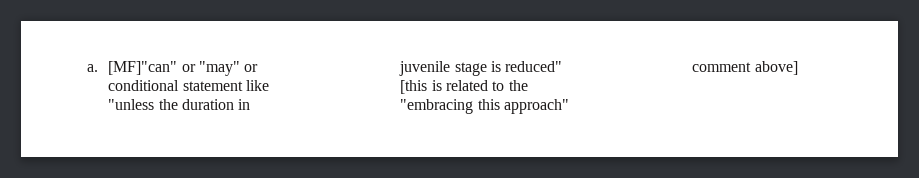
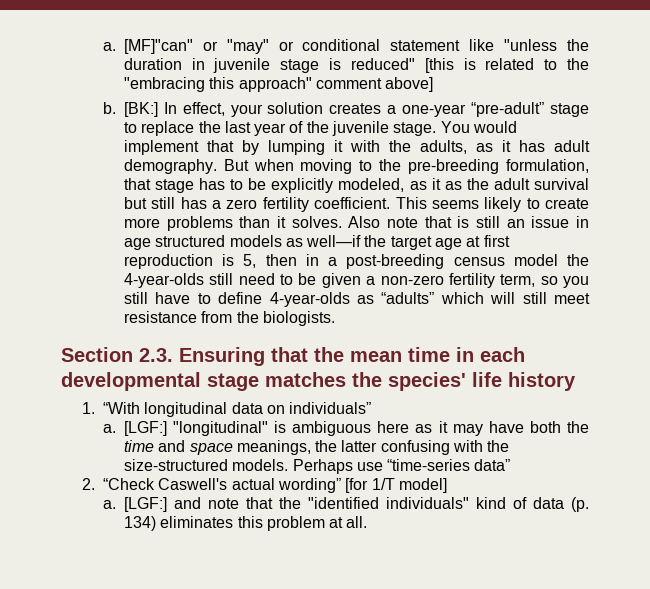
(798, 68) none -> [102,102,589,117] [123,121,518,136] [123,140,591,155] [123,159,589,174] [123,178,589,193] [123,197,589,212] [123,216,589,231] [123,235,510,250] [123,254,589,269] [123,273,589,288] [123,292,591,307] [123,311,335,326] [61,347,525,366] [61,372,576,391] [81,402,372,417] [102,421,590,436] [123,440,510,455] [123,459,511,474] [81,478,447,493] [102,497,589,512] [123,516,368,531] // b. [BK:] In effect, your solution creates a one-year “pre-adult” stage to replace the last year of the juvenile stage. You would implement that by lumping it with the adults, as it has adult demography. But when moving to the pre-breeding formulation, that stage has to be explicitly modeled, as it as the adult survival but still has a zero fertility coefficient. This seems likely to create more problems than it solves. Also note that is still an issue in age structured models as well—if the target age at first reproduction is 5, then in a post-breeding census model the 4-year-olds still need to be given a non-zero fertility term, so you still have to define 4-year-olds as “adults” which will still meet resistance from the biologists. // Section 2.3. Ensuring that the mean time in each developmental stage matches the species' life history // 1. “With longitudinal data on individuals” // a. [LGF:] "longitudinal" is ambiguous here as it may have both the time and space meanings, the latter confusing with the size-structured models. Perhaps use “time-series data” // 2. “Check Caswell's actual wording” [for 1/T model] // a. [LGF:] and note that the "identified individuals" kind of data (p. 134) eliminates this problem at all.

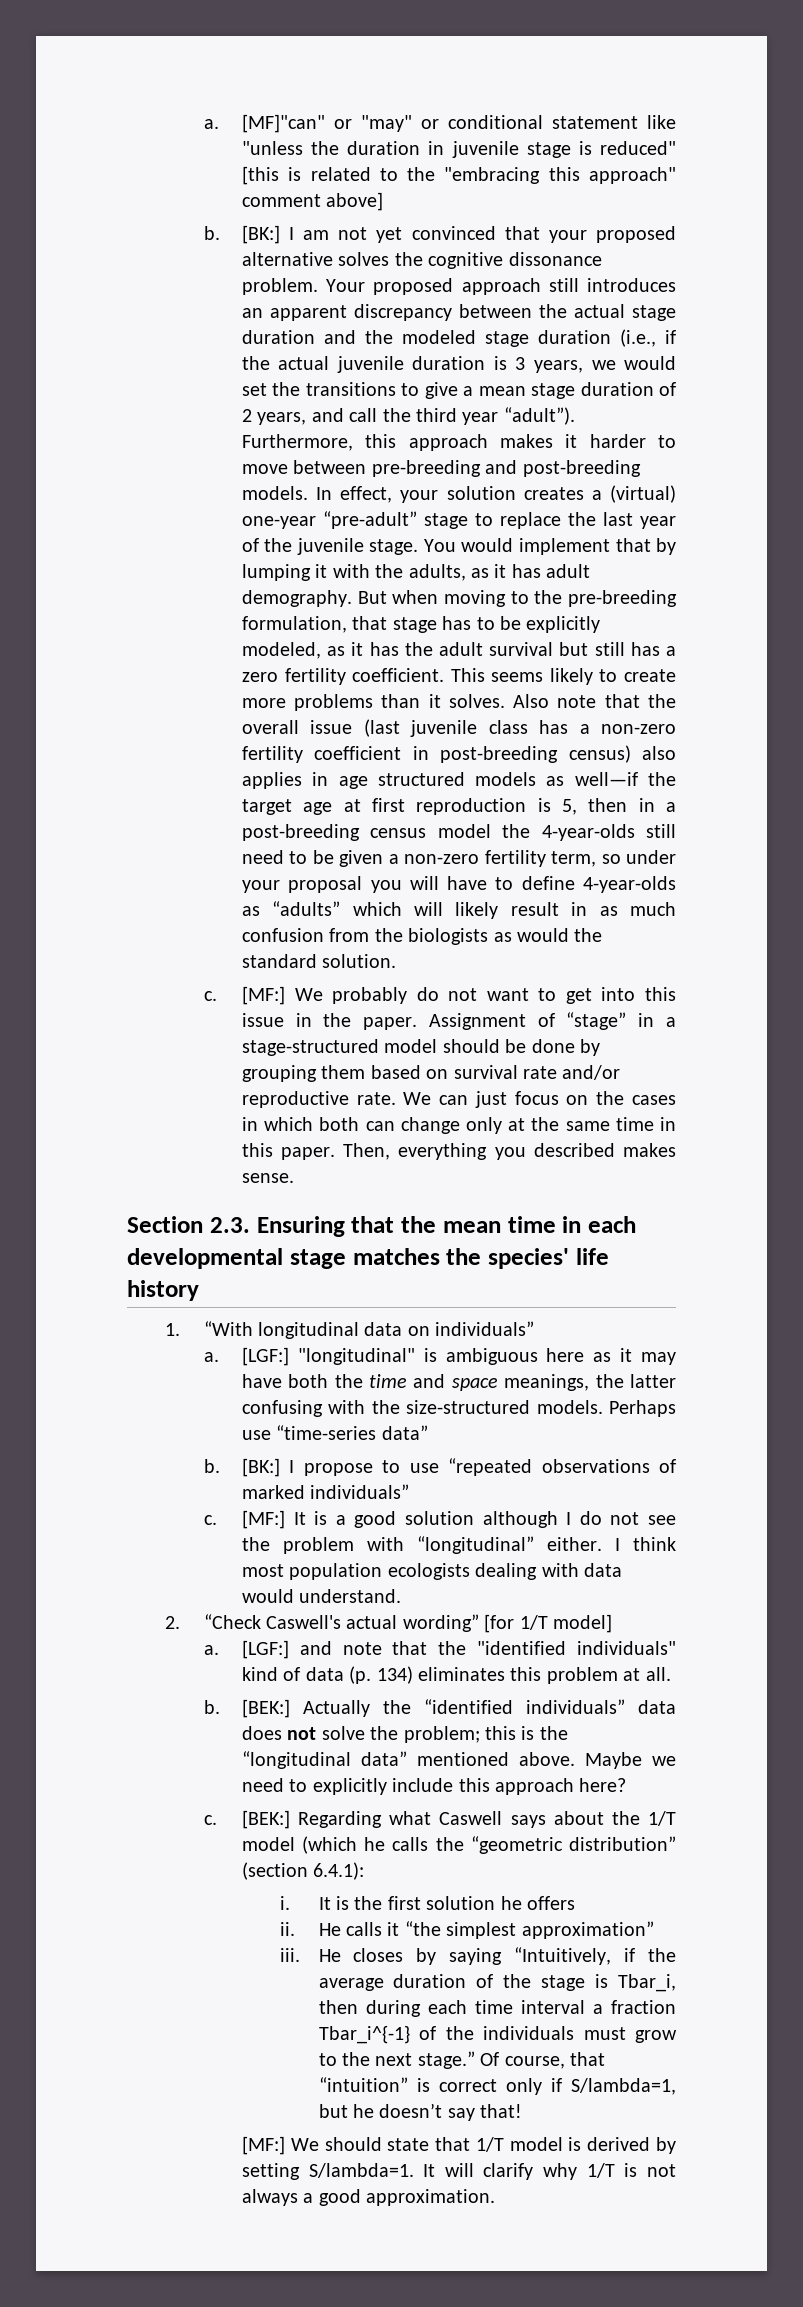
(158, 109) none -> [289,226,676,243] [241,252,602,269] [241,278,676,295] [241,304,676,321] [241,329,676,347] [241,356,676,373] [241,382,676,399] [241,407,575,425] [241,434,677,451] [241,460,641,477] [241,486,308,500] I am not yet convinced that your proposed alternative solves the cognitive dissonance problem. Your proposed approach still introduces an apparent discrepancy between the actual stage duration and the modeled stage duration (i.e., if the actual juvenile duration is 3 years, we would set the transitions to give a mean stage duration of 2 years, and call the third year “adult”). Furthermore, this approach makes it harder to move between pre-breeding and post-breeding models.
(397, 109) none -> [610,485,676,503] (virtual)
[444,181,462,190] as -> [369,642,399,656] has
[457,216,570,228] is still an issue -> [648,694,676,708] [241,719,677,737] [241,745,677,763] [241,772,302,789] the overall issue (last juvenile class has a non-zero fertility coefficient in post-breeding census) also applies
[563,276,589,288] [123,292,148,304] you still -> [626,850,676,864] [241,876,439,893] under your proposal you will
[522,292,591,304] [123,311,335,326] still meet resistance from the biologists. -> [455,902,676,919] [241,928,603,945] [241,954,397,968] [203,986,676,1005] [241,1012,676,1030] [241,1039,600,1056] [241,1065,621,1082] [241,1091,676,1108] [241,1117,677,1134] [241,1143,676,1160] [241,1173,294,1183] likely result in as much confusion from the biologists as would the standard solution. // c. [MF:] We probably do not want to get into this issue in the paper. Assignment of “stage” in a stage-structured model should be done by grouping them based on survival rate and/or reproductive rate. We can just focus on the cases in which both can change only at the same time in this paper. Then, everything you described makes sense.
(511, 465) none -> [203,1458,676,1477] [241,1484,410,1499] [203,1510,676,1529] [241,1536,676,1554] [241,1563,622,1580] [241,1589,402,1603] // b. [BK:] I propose to use “repeated observations of marked individuals” // c. [MF:] It is a good solution although I do not see the problem with “longitudinal” either. I think most population ecologists dealing with data would understand.
(368, 522) none -> [203,1699,676,1718] [241,1726,568,1743] [241,1751,676,1769] [241,1778,627,1795] [203,1810,676,1829] [241,1836,676,1854] [241,1862,365,1880] [280,1896,575,1910] [280,1921,654,1939] [280,1947,677,1965] [318,1974,676,1992] [318,2000,677,2017] [318,2025,677,2044] [318,2051,605,2069] [318,2077,677,2095] [318,2103,523,2121] [241,2136,676,2155] [241,2163,676,2180] [241,2189,496,2206] // b. [BEK:] Actually the “identified individuals” data does not solve the problem; this is the “longitudinal data” mentioned above. Maybe we need to explicitly include this approach here? // c. [BEK:] Regarding what Caswell says about the 1/T model (which he calls the “geometric distribution” (section 6.4.1): // i. It is the first solution he offers // ii. He calls it “the simplest approximation” // iii. He closes by saying “Intuitively, if the average duration of the stage is Tbar_i, then during each time interval a fraction Tbar_i^{-1} of the individuals must grow to the next stage.” Of course, that “intuition” is correct only if S/lambda=1, but he doesn’t say that! // [MF:] We should state that 1/T model is derived by setting S/lambda=1. It will clarify why 1/T is not always a good approximation.

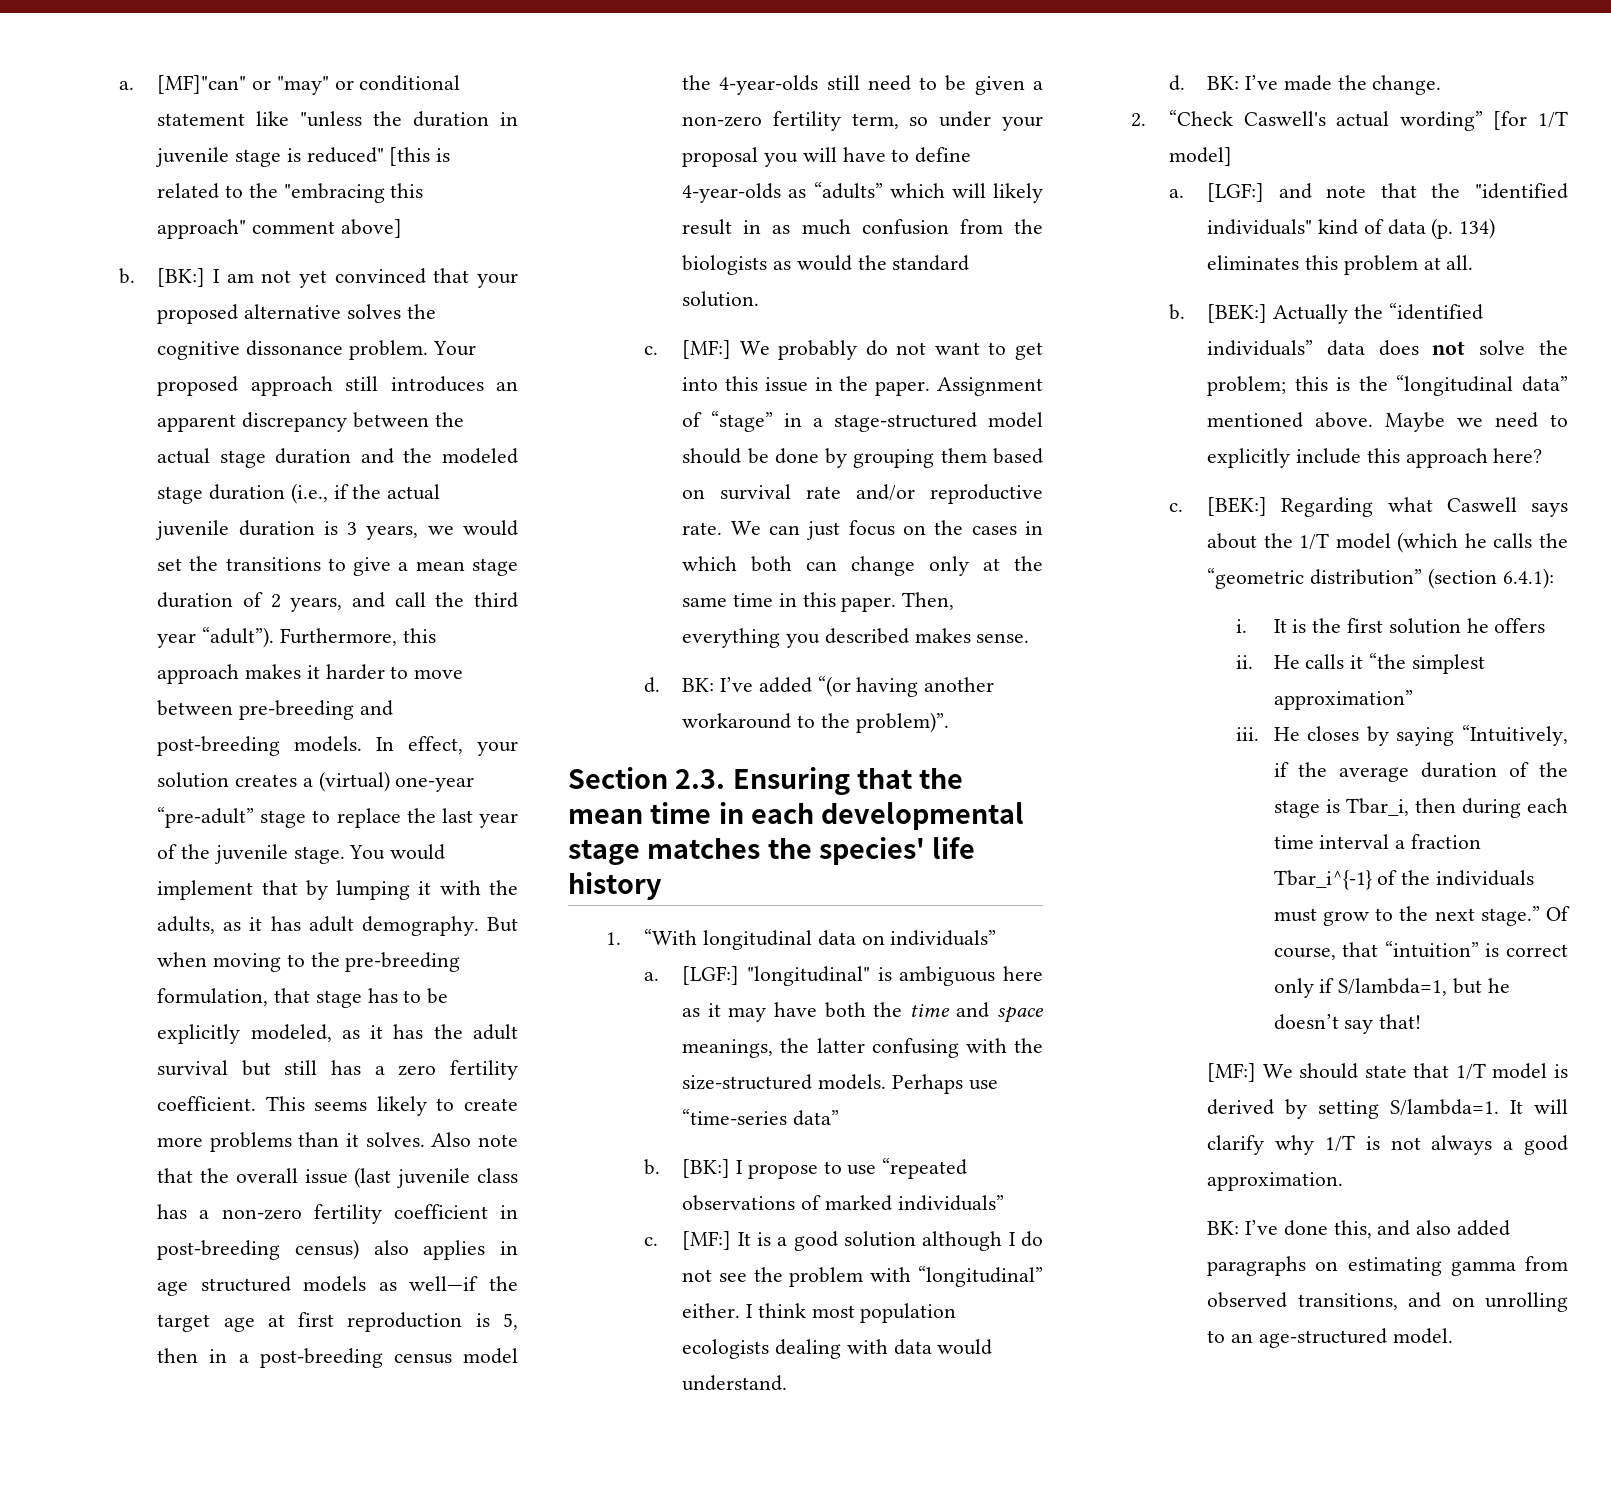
(294, 1178) none -> [644,676,995,697] [682,712,949,733] // d. BK: I’ve added “(or having another workaround to the problem)”.
(402, 1596) none -> [1169,75,1442,95] // d. BK: I’ve made the change.
(496, 2197) none -> [1207,1220,1511,1238] [1207,1256,1568,1276] [1207,1292,1568,1312] [1207,1328,1453,1348] // BK: I’ve done this, and also added paragraphs on estimating gamma from observed transitions, and on unrolling to an age-structured model.

